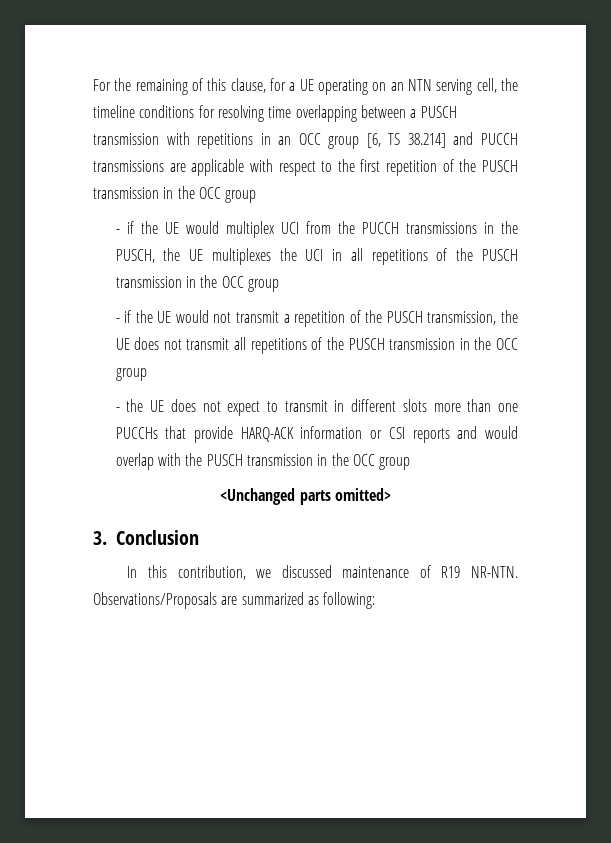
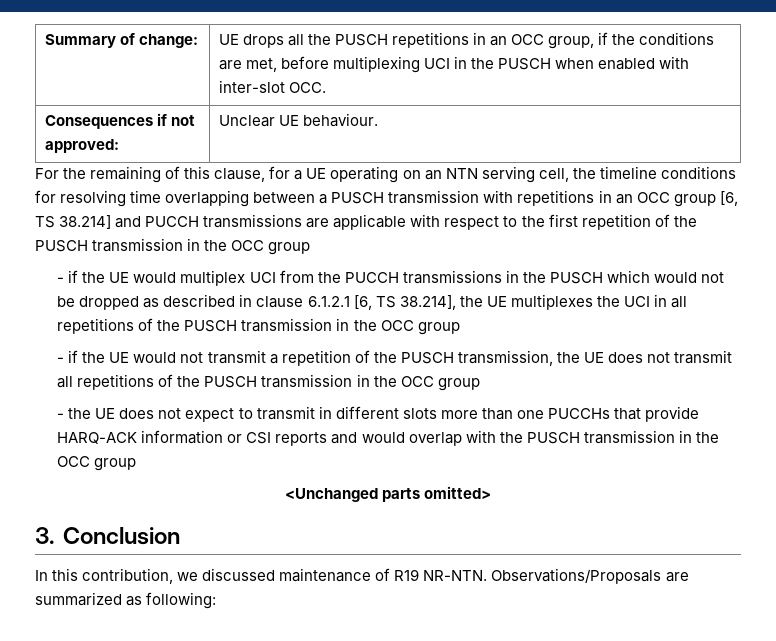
(93, 85) none -> [44,33,198,48] [218,32,715,49] [218,56,690,73] [218,80,326,93] [44,113,195,129] [44,139,119,153] [218,113,378,127] Summary of change: | UE drops all the PUSCH repetitions in an OCC group, if the conditions are met, before multiplexing UCI in the PUSCH when enabled with inter-slot OCC. // Consequences if not approved: | Unclear UE behaviour. //
[115,249,155,263] PUSCH, -> [549,270,725,284] [57,294,456,310] PUSCH which would not be dropped as described in clause 6.1.2.1 [6, TS 38.214],

